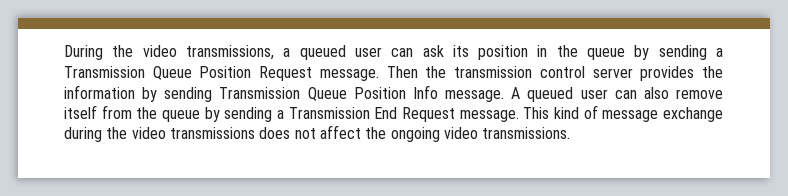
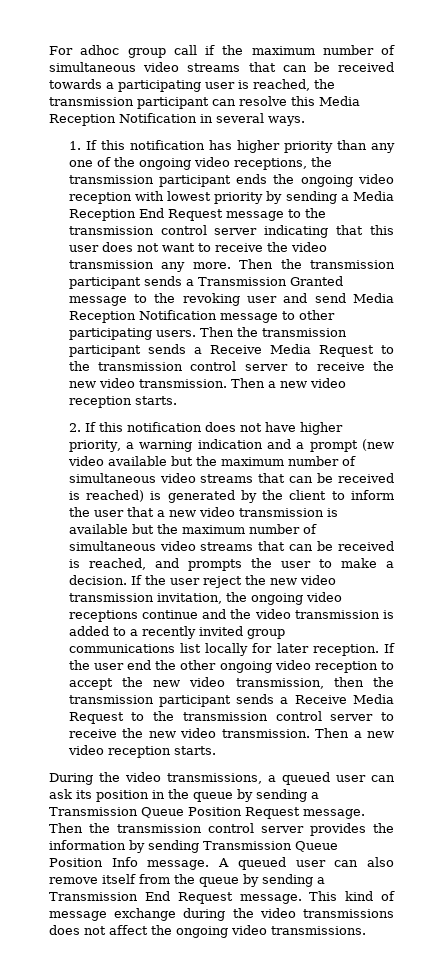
(64, 52) none -> [49,45,395,58] [49,62,394,72] [49,79,335,92] [49,96,360,109] [49,113,305,126] [68,140,395,153] [68,157,332,170] [68,174,394,187] [68,191,394,204] [68,208,326,221] [68,225,394,238] [68,242,327,252] [68,259,395,272] [68,276,343,289] [68,293,394,306] [68,310,335,323] [68,327,347,340] [68,344,394,357] [68,361,394,371] [68,378,346,388] [68,396,177,408] [68,422,343,435] [68,439,394,452] [67,456,356,466] [68,473,394,483] [68,490,394,503] [68,507,338,517] [68,524,317,534] [68,541,394,551] [68,558,395,571] [68,575,336,588] [68,592,342,605] [68,609,394,622] [68,626,285,639] [68,643,395,656] [68,660,394,673] [68,677,394,690] [68,694,394,707] [68,711,394,724] [68,728,394,738] [67,745,216,758] For adhoc group call if the maximum number of simultaneous video streams that can be received towards a participating user is reached, the transmission participant can resolve this Media Reception Notification in several ways. // 1. If this notification has higher priority than any one of the ongoing video receptions, the transmission participant ends the ongoing video reception with lowest priority by sending a Media Reception End Request message to the transmission control server indicating that this user does not want to receive the video transmission any more. Then the transmission participant sends a Transmission Granted message to the revoking user and send Media Reception Notification message to other participating users. Then the transmission participant sends a Receive Media Request to the transmission control server to receive the new video transmission. Then a new video reception starts. // 2. If this notification does not have higher priority, a warning indication and a prompt (new video available but the maximum number of simultaneous video streams that can be received is reached) is generated by the client to inform the user that a new video transmission is available but the maximum number of simultaneous video streams that can be received is reached, and prompts the user to make a decision. If the user reject the new video transmission invitation, the ongoing video receptions continue and the video transmission is added to a recently invited group communications list locally for later reception. If the user end the other ongoing video reception to accept the new video transmission, then the transmission participant sends a Receive Media Request to the transmission control server to receive the new video transmission. Then a new video reception starts. //

